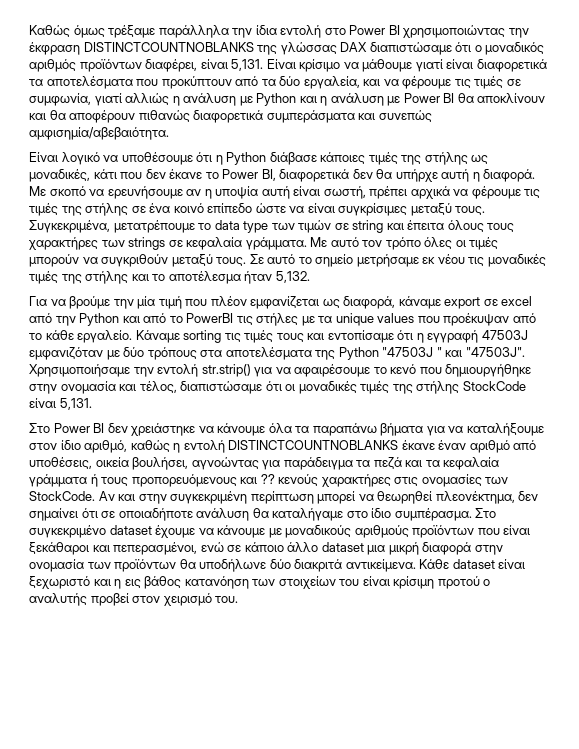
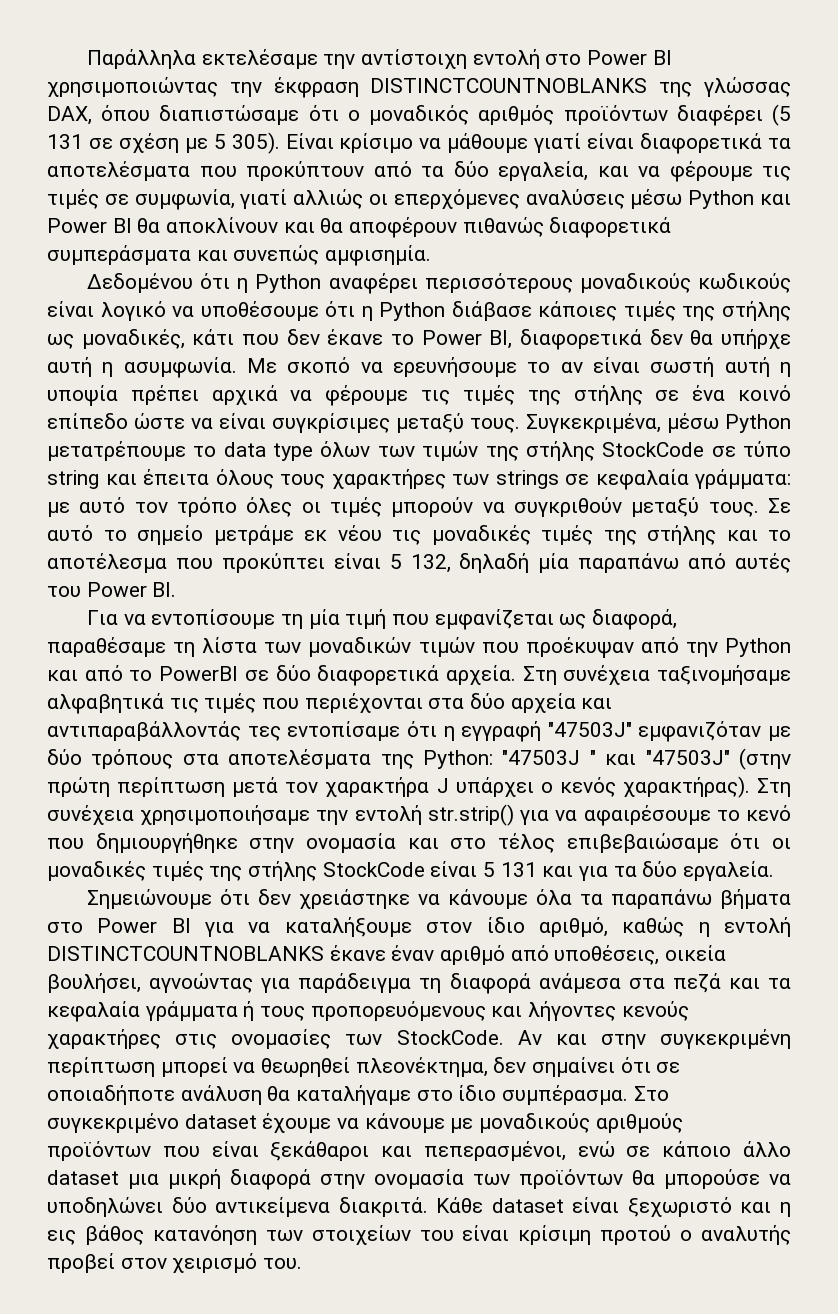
[29,25,277,38] Καθώς όμως τρέξαμε παράλληλα την ίδια -> [87,49,468,69] Παράλληλα εκτελέσαμε την αντίστοιχη
[340,42,368,52] DAX -> [47,105,151,125] DAX, όπου
[145,59,264,72] διαφέρει, είναι 5,131. -> [676,104,791,126] [47,132,280,154] διαφέρει (5 131 σε σχέση με 5 305).
[172,93,401,106] η ανάλυση με Python και η ανάλυση με -> [368,189,791,209] οι επερχόμενες αναλύσεις μέσω Python και
[29,127,169,140] [29,152,58,162] αμφισημία/αβεβαιότητα. // Είναι -> [325,245,432,266] [87,273,791,294] [47,301,94,317] αμφισημία. // Δεδομένου ότι η Python αναφέρει περισσότερους μοναδικούς κωδικούς είναι
[483,169,536,182] διαφορά. -> [123,357,237,378] ασυμφωνία.
[186,186,366,199] αν η υποψία αυτή είναι σωστή, -> [527,357,792,377] [47,385,118,406] το αν είναι σωστή αυτή η υποψία
(110, 226) none -> [667,413,791,433] μέσω Python
(269, 227) none -> [320,441,371,457] όλων
[334,223,349,230] σε -> [485,441,792,461] της στήλης StockCode σε τύπο
[245,237,328,250] γράμματα. Με -> [695,469,791,489] [47,502,70,517] γράμματα: με
[356,254,419,267] μετρήσαμε -> [213,525,294,545] μετράμε
[244,271,310,284] ήταν 5,132. -> [175,553,791,573] [47,582,177,597] που προκύπτει είναι 5 132, δηλαδή μία παραπάνω από αυτές του Power BI.
[69,296,134,309] βρούμε την -> [151,609,304,629] εντοπίσουμε τη
[210,296,247,306] πλέον -> (430, 619) none
[398,296,533,309] κάναμε export σε excel -> [47,637,634,658] παραθέσαμε τη λίστα των μοναδικών τιμών που προέκυψαν
[236,313,536,326] [29,330,325,343] τις στήλες με τα unique values που προέκυψαν από το κάθε εργαλείο. Κάναμε sorting τις τιμές τους και -> [244,665,791,686] [47,693,613,714] [47,721,281,741] σε δύο διαφορετικά αρχεία. Στη συνέχεια ταξινομήσαμε αλφαβητικά τις τιμές που περιέχονται στα δύο αρχεία και αντιπαραβάλλοντάς τες
[481,330,528,340] 47503J -> [547,722,632,737] "47503J"
[338,347,379,360] Python -> [422,750,493,769] Python:
[465,347,525,357] [29,364,130,377] "47503J". Χρησιμοποιήσαμε -> [645,748,791,770] [47,776,792,798] [47,805,311,825] "47503J" (στην πρώτη περίπτωση μετά τον χαρακτήρα J υπάρχει ο κενός χαρακτήρας). Στη συνέχεια χρησιμοποιήσαμε
[139,381,263,394] τέλος, διαπιστώσαμε -> [450,833,719,853] στο τέλος επιβεβαιώσαμε
[59,398,92,410] [29,423,105,433] 5,131. // Στο Power BI -> [483,861,775,881] [87,889,251,909] 5 131 και για τα δύο εργαλεία. // Σημειώνουμε ότι
(424, 429) none -> [47,918,191,933] στο Power BI
[356,460,371,467] τα -> [419,973,665,994] τη διαφορά ανάμεσα στα
[260,474,275,484] ?? -> [528,1001,617,1021] λήγοντες
[199,559,416,572] υποδήλωνε δύο διακριτά αντικείμενα. -> [664,1169,791,1189] [47,1197,428,1217] μπορούσε να υποδηλώνει δύο αντικείμενα διακριτά.

